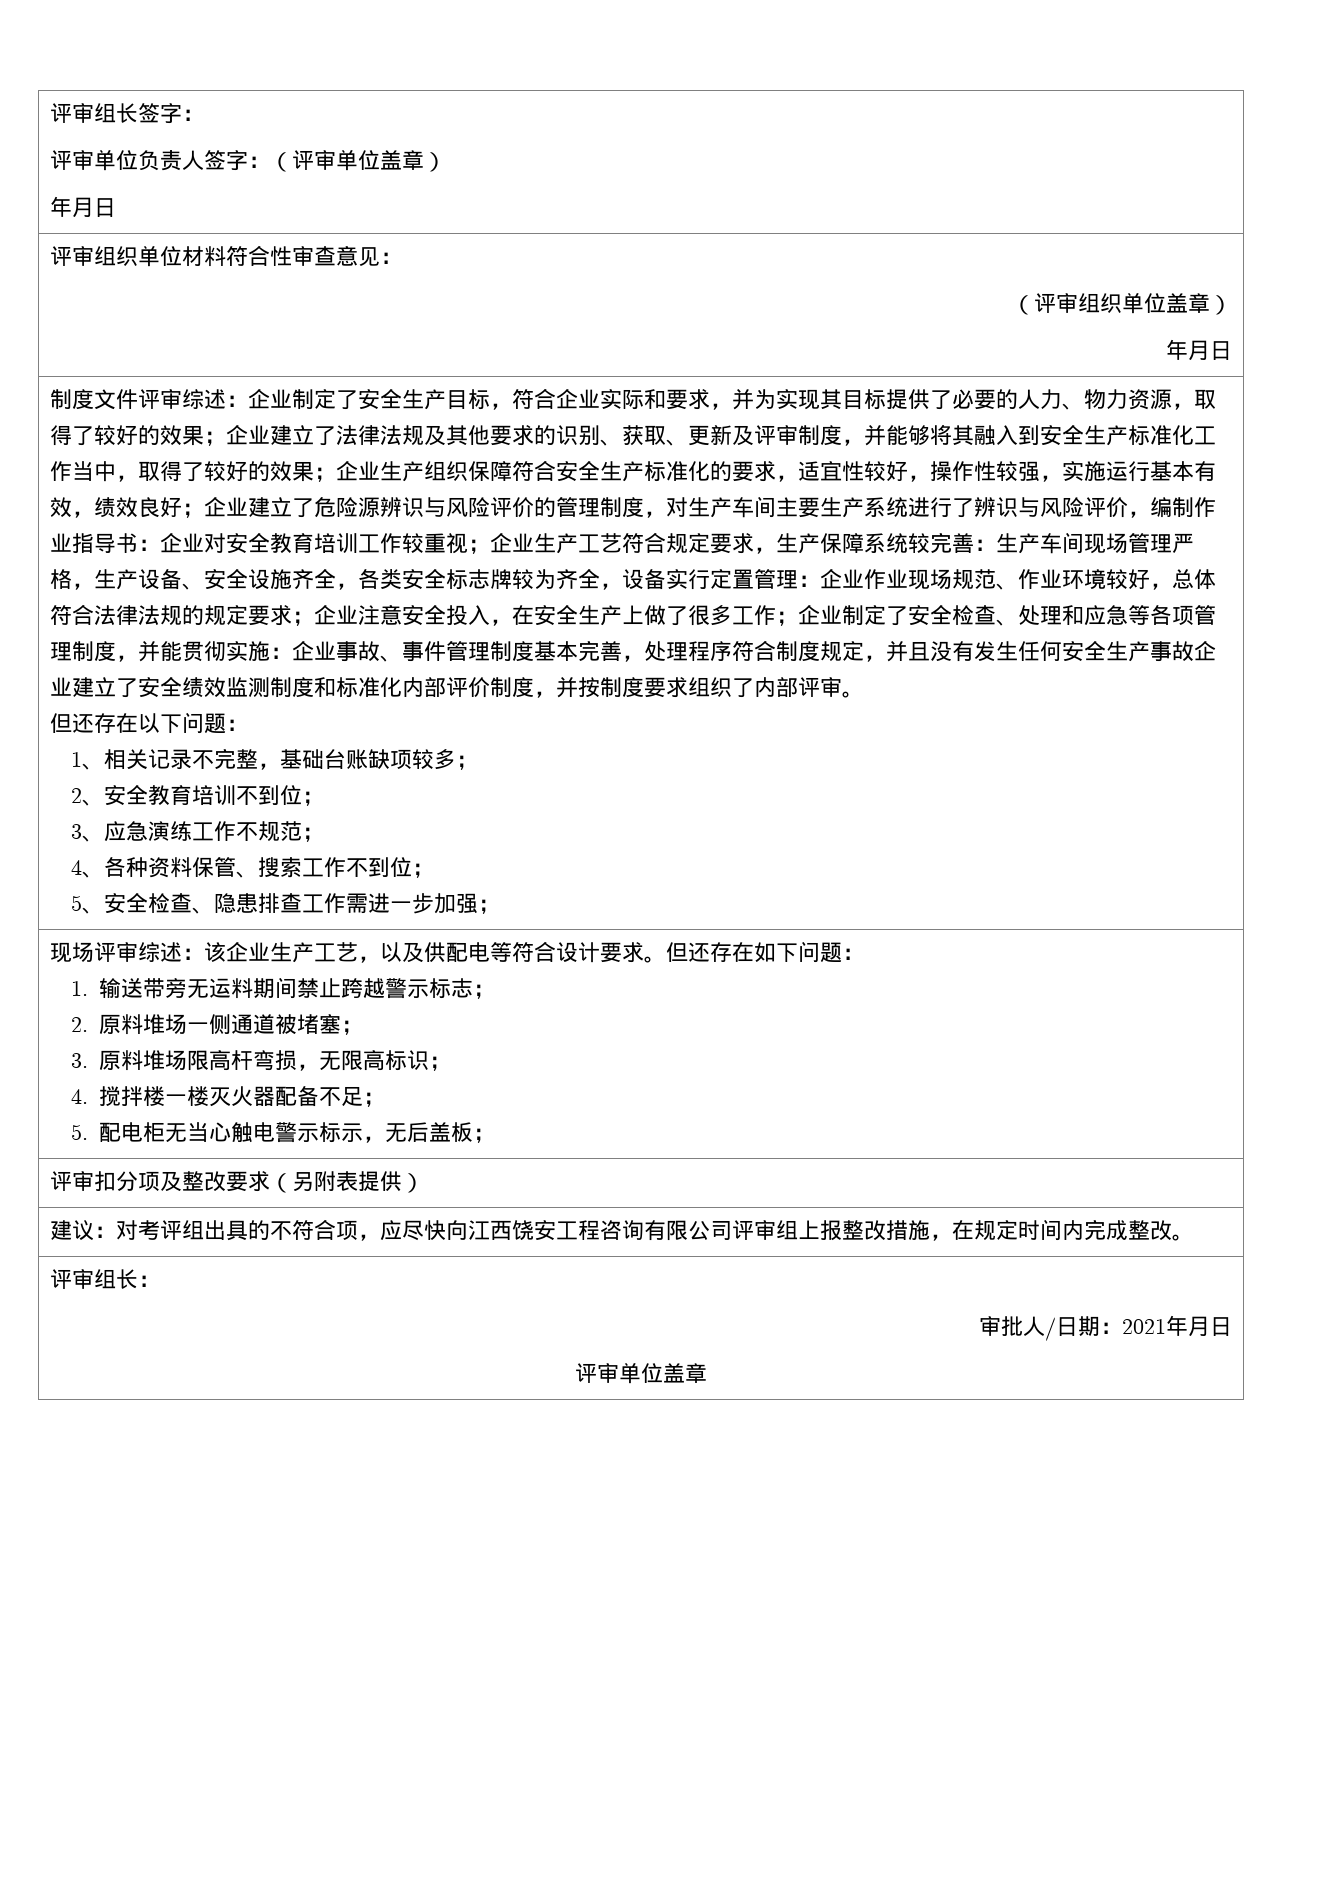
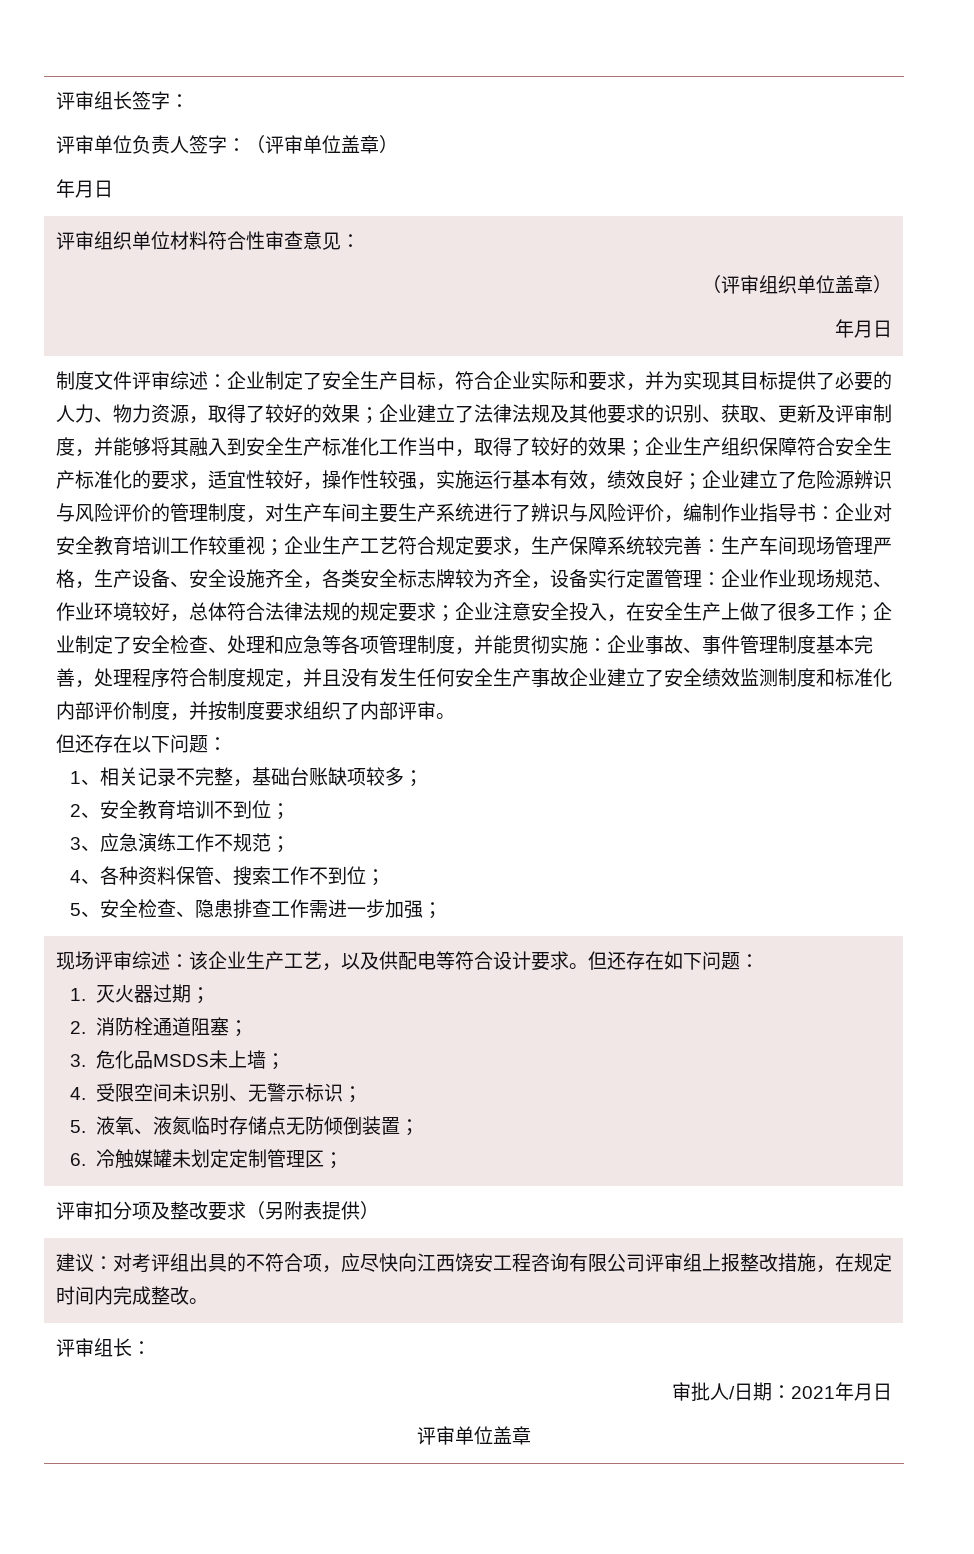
[98,977,495,999] [70,1014,363,1035] [70,1050,451,1071] [70,1086,385,1107] [70,1122,473,1143] 输送带旁无运料期间禁止跨越警示标志； // 2.原料堆场一侧通道被堵塞； // 3.原料堆场限高杆弯损，无限高标识； // 4.搅拌楼一楼灭火器配备不足； // 5.配电柜无当心触电警示标示，无后盖板 -> [95,984,210,1004] [70,1017,248,1037] [70,1050,285,1070] [70,1083,362,1103] [70,1116,419,1136] [70,1149,324,1169] 灭火器过期； // 2.消防栓通道阻塞； // 3.危化品MSDS未上墙； // 4.受限空间未识别、无警示标识； // 5.液氧、液氮临时存储点无防倾倒装置； // 6.冷触媒罐未划定定制管理区

